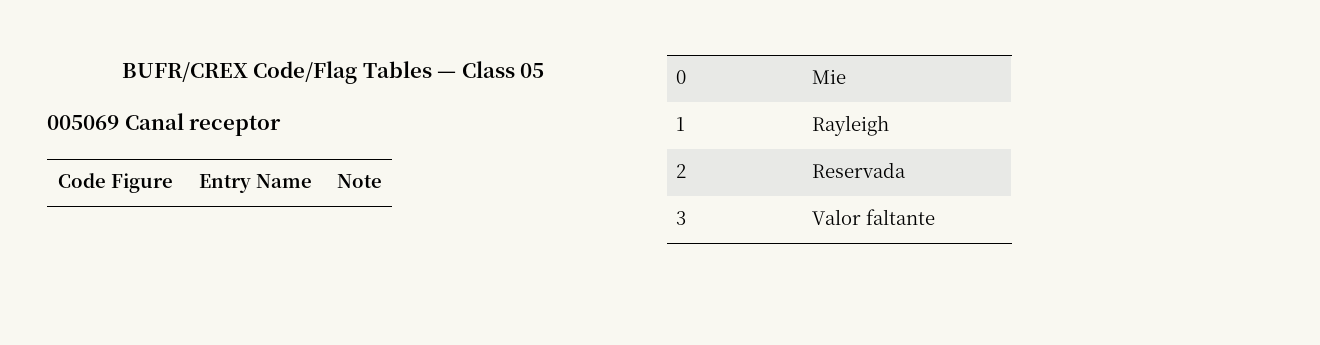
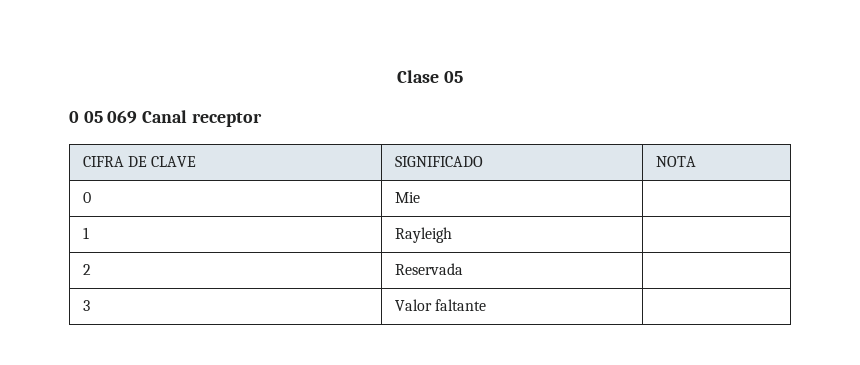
[121,61,545,84] [47,113,282,136] [58,173,173,193] [199,174,312,193] [337,174,383,188] BUFR/CREX Code/Flag Tables — Class 05 // 005069 Canal receptor // Code Figure | Entry Name | Note -> [397,70,463,83] [69,110,262,127] [82,156,197,167] [394,156,483,167] [655,156,696,167] Clase 05 // 0 05 069 Canal receptor // CIFRA DE CLAVE | SIGNIFICADO | NOTA

